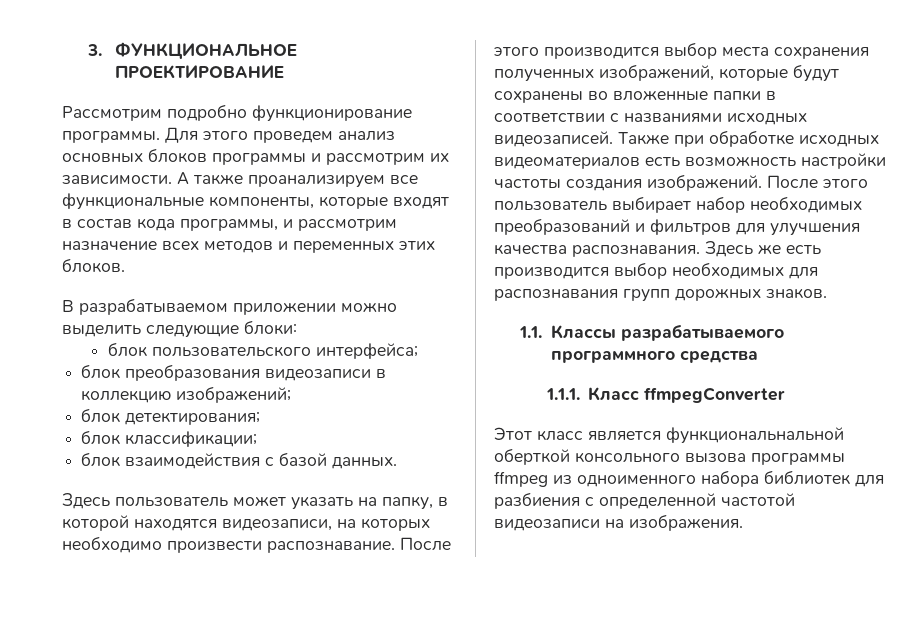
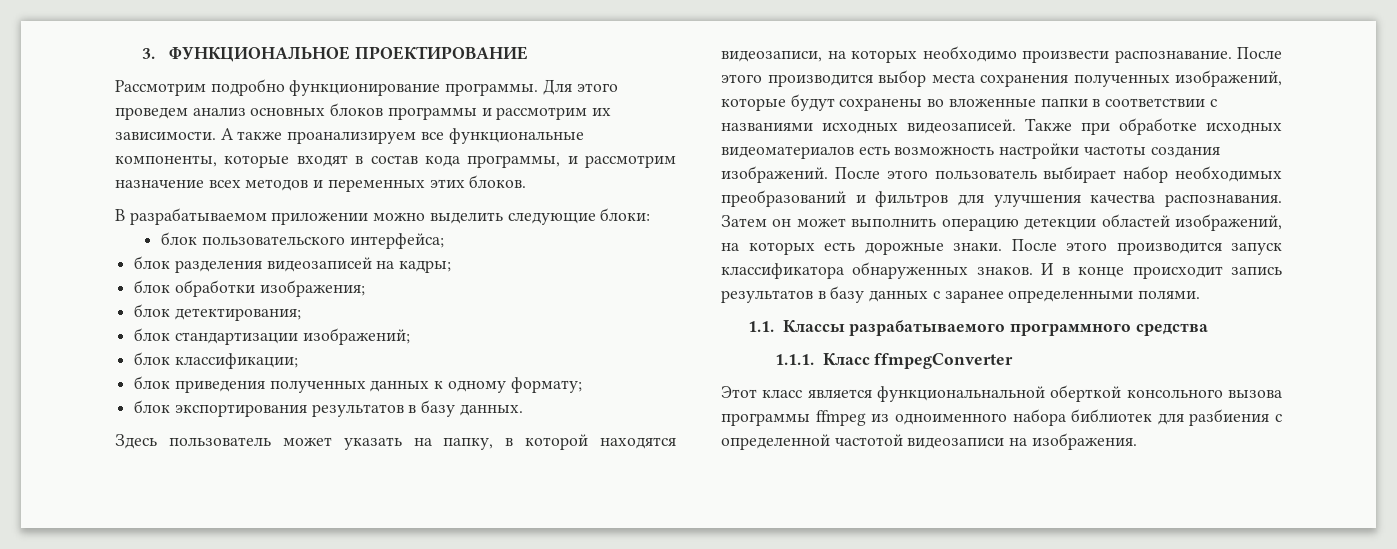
[125,364,387,381] [81,386,292,403] преобразования видеозаписи в коллекцию изображений; -> [174,257,452,273] [134,280,365,297] разделения видеозаписей на кадры; // блок обработки изображения;
(261, 418) none -> [134,328,410,345] // блок стандартизации изображений;
[125,452,328,469] взаимодействия с базой -> [174,377,582,393] [134,400,456,417] приведения полученных данных к одному формату; // блок экспортирования результатов в базу
[705,241,821,257] [494,262,818,279] [494,288,827,302] Здесь же есть производится выбор необходимых для распознавания групп дорожных знаков. -> [721,214,1282,231] [721,239,1282,255] [721,262,1282,279] [721,286,1201,303] Затем он может выполнить операцию детекции областей изображений, на которых есть дорожные знаки. После этого производится запуск классификатора обнаруженных знаков. И в конце происходит запись результатов в базу данных с заранее определенными полями.

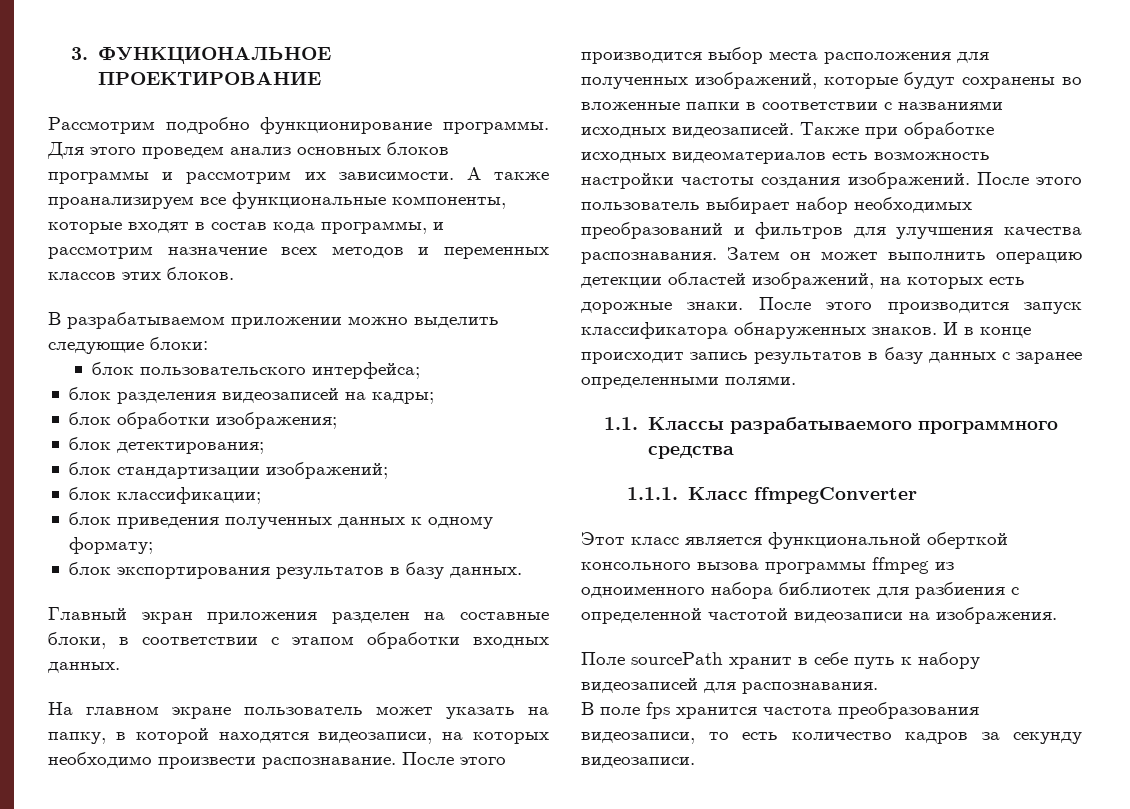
(425, 185) none -> [48,272,116,280] классов
[115,434,157,449] Здесь -> [48,607,549,624] [48,632,549,649] [48,662,120,673] [48,702,231,719] Главный экран приложения разделен на составные блоки, в соответствии с этапом обработки входных данных. // На главном экране
[980,74,1068,87] сохранения -> [824,52,989,64] расположения для
[877,386,1045,402] функциональнальной -> [768,532,921,549] функциональной
(1137, 441) none -> [581,652,980,669] [581,678,878,694] [581,702,979,719] [581,732,1082,744] [581,757,695,768] // Поле sourcePath хранит в себе путь к набору видеозаписей для распознавания. // В поле fps хранится частота преобразования видеозаписи, то есть количество кадров за секунду видеозаписи.

